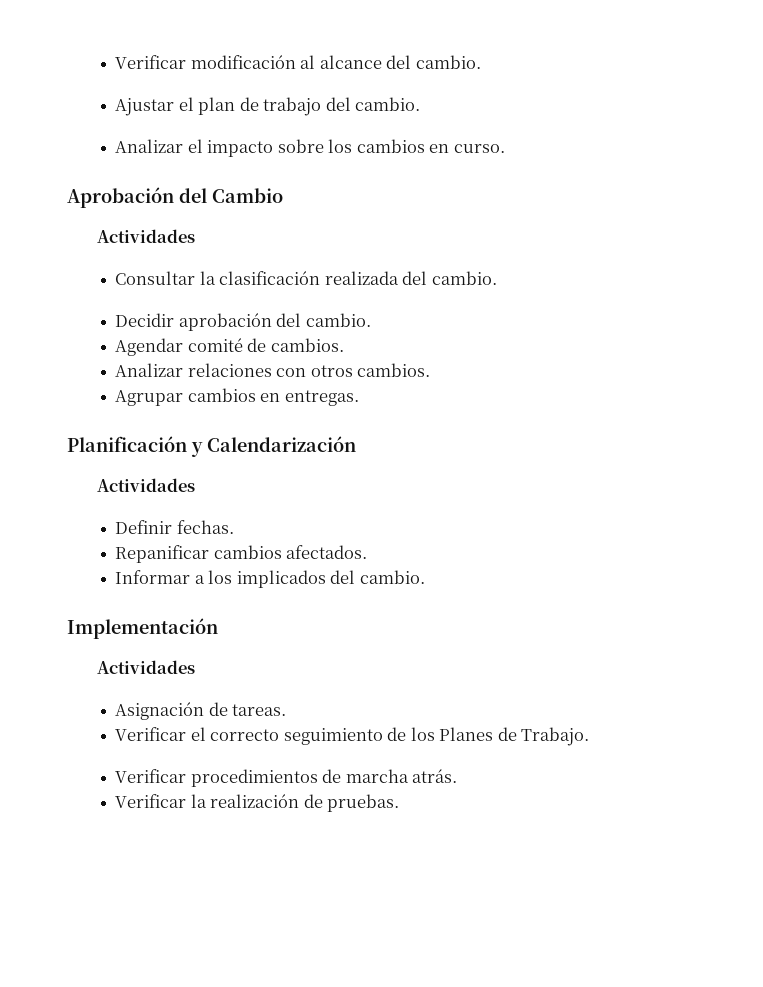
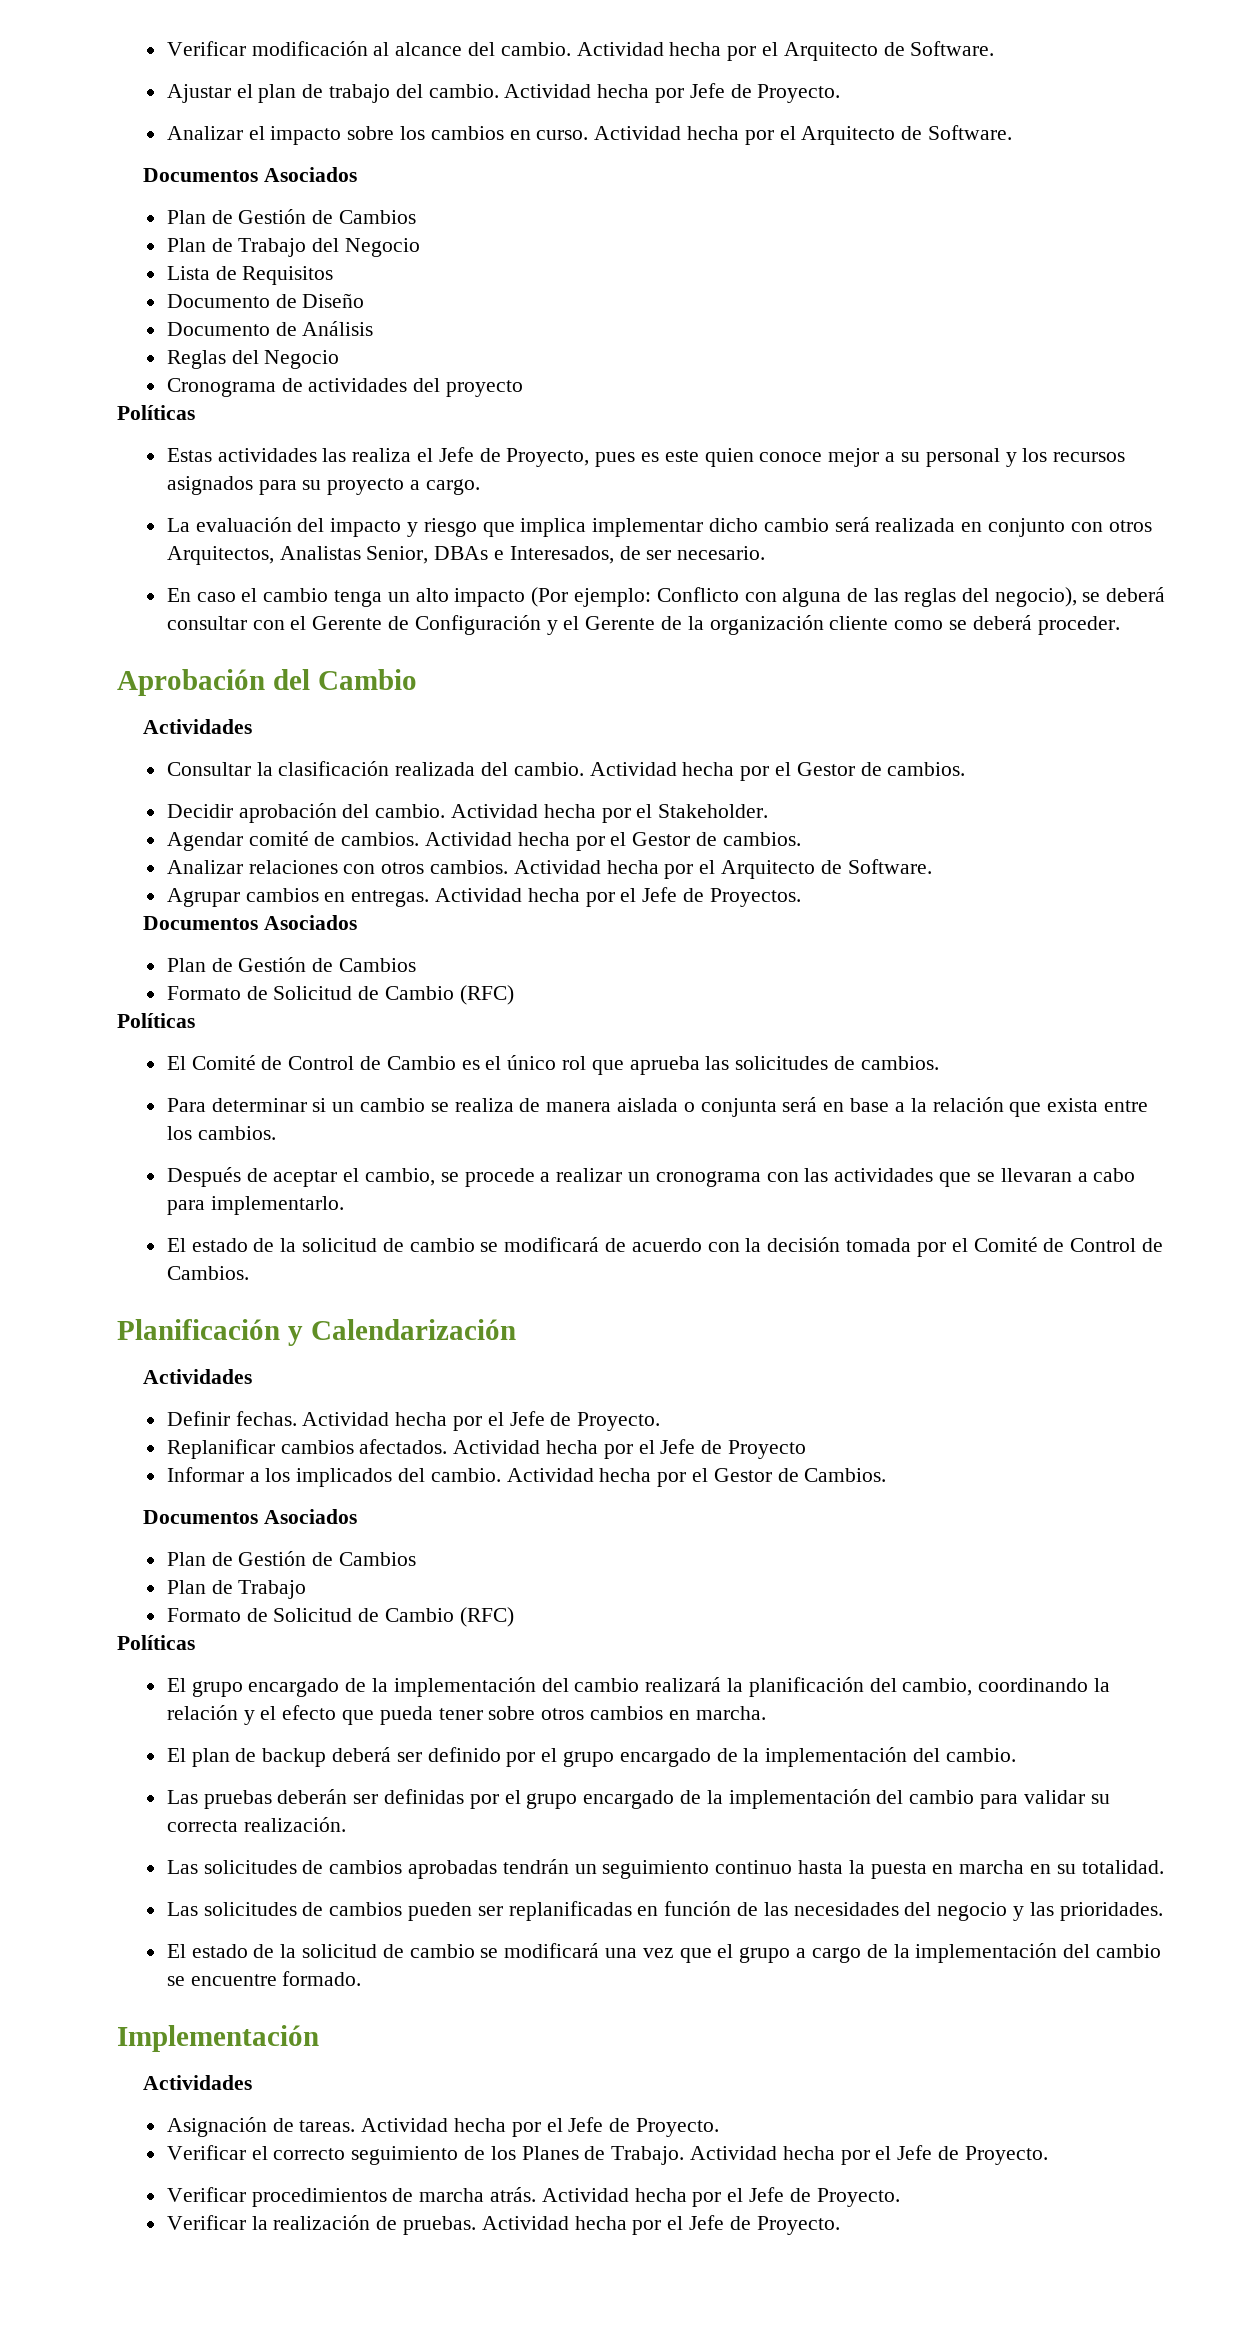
(481, 62) none -> [576,41,995,61] Actividad hecha por el Arquitecto de Software.
(421, 104) none -> [504,83,841,103] Actividad hecha por Jefe de Proyecto.
(505, 148) none -> [594,125,1013,145] [143,167,357,182] [166,209,417,224] [166,238,421,257] [166,266,334,285] [166,293,365,308] [166,321,374,336] [166,350,340,369] [166,378,524,397] [117,405,195,420] [166,447,1126,467] [166,476,480,495] [166,517,1152,537] [166,546,766,565] [166,587,1166,607] [166,615,1120,635] Actividad hecha por el Arquitecto de Software. // Documentos Asociados // Plan de Gestión de Cambios // Plan de Trabajo del Negocio // Lista de Requisitos // Documento de Diseño // Documento de Análisis // Reglas del Negocio // Cronograma de actividades del proyecto // Políticas // Estas actividades las realiza el Jefe de Proyecto, pues es este quien conoce mejor a su personal y los recursos asignados para su proyecto a cargo. // La evaluación del impacto y riesgo que implica implementar dicho cambio será realizada en conjunto con otros Arquitectos, Analistas Senior, DBAs e Interesados, de ser necesario. // En caso el cambio tenga un alto impacto (Por ejemplo: Conflicto con alguna de las reglas del negocio), se deberá consultar con el Gerente de Configuración y el Gerente de la organización cliente como se deberá proceder.
(497, 278) none -> [589,762,966,781] Actividad hecha por el Gestor de cambios.
(371, 320) none -> [451,804,769,823] Actividad hecha por el Stakeholder.
(344, 345) none -> [425,832,801,851] Actividad hecha por el Gestor de cambios.
[115,388,359,406] // Agrupar cambios en entregas. -> [513,859,932,879] [166,887,801,907] [143,915,357,930] [166,957,417,972] [166,985,514,1005] [117,1013,195,1028] [166,1055,939,1075] [166,1097,1148,1117] [166,1126,276,1140] [166,1167,1136,1187] [166,1196,344,1215] [166,1237,1163,1257] [166,1266,249,1280] Actividad hecha por el Arquitecto de Software. // Agrupar cambios en entregas. Actividad hecha por el Jefe de Proyectos. // Documentos Asociados // Plan de Gestión de Cambios // Formato de Solicitud de Cambio (RFC) // Políticas // El Comité de Control de Cambio es el único rol que aprueba las solicitudes de cambios. // Para determinar si un cambio se realiza de manera aislada o conjunta será en base a la relación que exista entre los cambios. // Después de aceptar el cambio, se procede a realizar un cronograma con las actividades que se llevaran a cabo para implementarlo. // El estado de la solicitud de cambio se modificará de acuerdo con la decisión tomada por el Comité de Control de Cambios.
[115,545,368,563] // Repanificar cambios afectados. -> [302,1411,661,1431] [166,1439,807,1459] Actividad hecha por el Jefe de Proyecto. // Replanificar cambios afectados. Actividad hecha por el Jefe de Proyecto
(425, 577) none -> [506,1468,887,1487] [143,1509,357,1524] [166,1551,417,1566] [166,1580,307,1599] [166,1607,514,1627] [117,1635,195,1650] [166,1677,1111,1697] [166,1705,766,1725] [166,1747,1016,1767] [166,1789,1110,1809] [166,1817,346,1832] [166,1859,1164,1879] [166,1901,1163,1921] [166,1943,1161,1963] [166,1971,362,1986] Actividad hecha por el Gestor de Cambios. // Documentos Asociados // Plan de Gestión de Cambios // Plan de Trabajo // Formato de Solicitud de Cambio (RFC) // Políticas // El grupo encargado de la implementación del cambio realizará la planificación del cambio, coordinando la relación y el efecto que pueda tener sobre otros cambios en marcha. // El plan de backup deberá ser definido por el grupo encargado de la implementación del cambio. // Las pruebas deberán ser definidas por el grupo encargado de la implementación del cambio para validar su correcta realización. // Las solicitudes de cambios aprobadas tendrán un seguimiento continuo hasta la puesta en marcha en su totalidad. // Las solicitudes de cambios pueden ser replanificadas en función de las necesidades del negocio y las prioridades. // El estado de la solicitud de cambio se modificará una vez que el grupo a cargo de la implementación del cambio se encuentre formado.
(287, 710) none -> [361,2117,720,2137] Actividad hecha por el Jefe de Proyecto.
(590, 736) none -> [690,2145,1048,2165] Actividad hecha por el Jefe de Proyecto.
(458, 776) none -> [541,2187,900,2207] Actividad hecha por el Jefe de Proyecto.
(400, 803) none -> [481,2215,840,2235] Actividad hecha por el Jefe de Proyecto.

